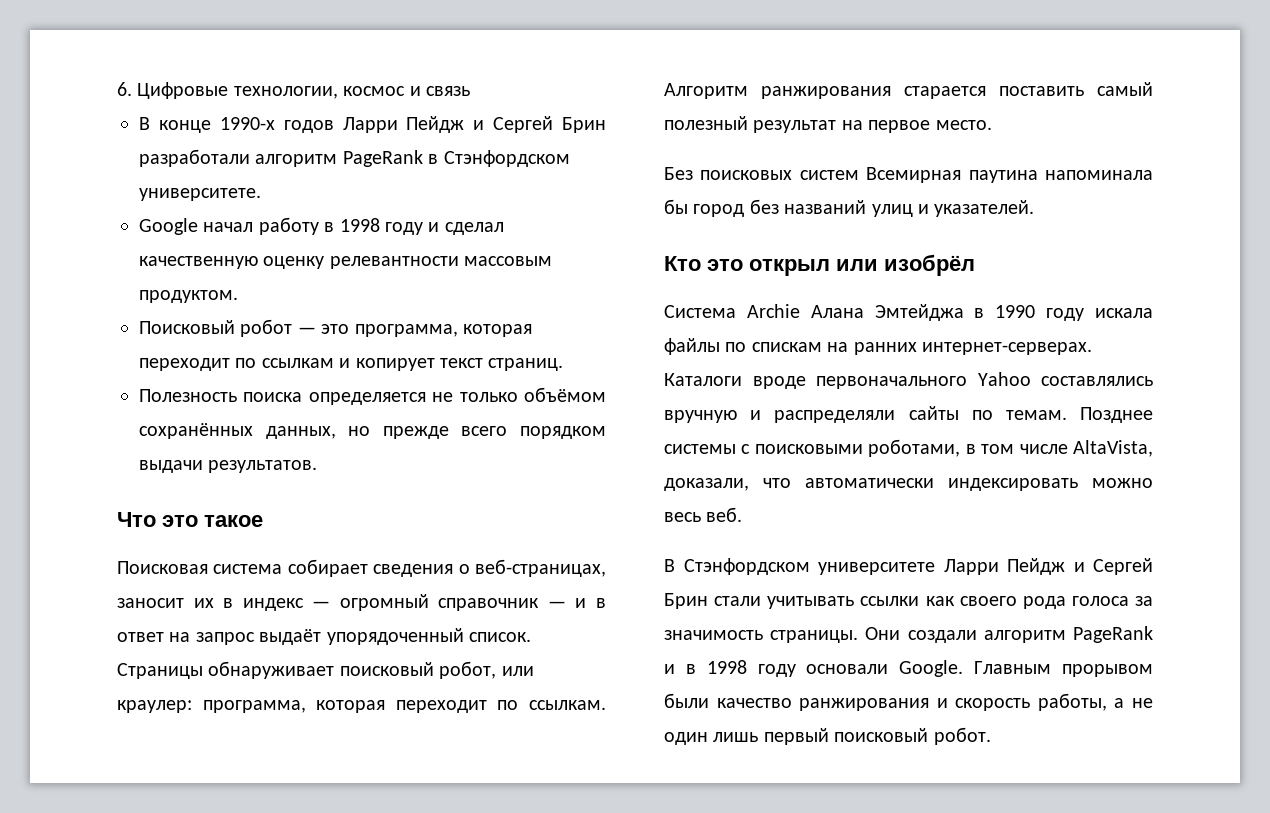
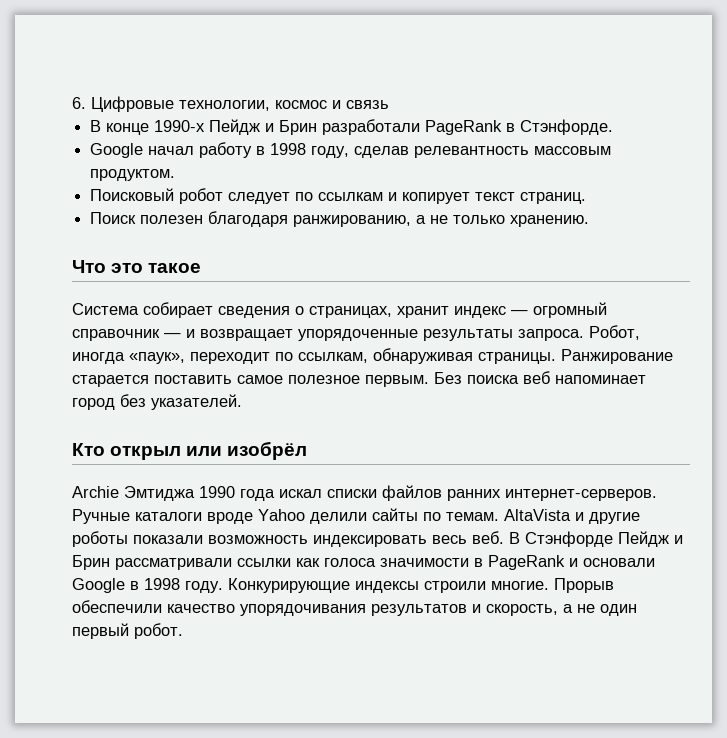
[283,116,554,133] годов Ларри Пейдж и Сергей -> [209,119,275,135] Пейдж и
[255,154,338,167] алгоритм -> (421, 127) none
[443,150,570,167] [139,188,261,201] Стэнфордском университете. -> [520,119,614,135] Стэнфорде.
[385,222,504,235] [139,256,459,269] году и сделал качественную оценку релевантности -> [311,146,530,158] году, сделав релевантность
[297,324,532,337] [139,358,230,371] — это программа, которая переходит -> [228,192,291,204] следует
[139,387,606,405] [139,423,606,439] [139,460,318,473] Полезность поиска определяется не только объёмом сохранённых данных, но прежде всего порядком выдачи результатов. -> [90,211,590,227] Поиск полезен благодаря ранжированию, а не только хранению.
[117,561,283,574] Поисковая система -> [72,303,139,315] Система
[474,559,606,577] [117,598,234,608] веб-страницах, заносит их в -> [309,306,449,318] страницах, хранит
[596,598,606,608] [117,628,531,645] [117,661,534,679] [117,700,606,713] [664,82,1153,99] [664,116,992,133] [664,167,1153,183] [664,199,929,217] в ответ на запрос выдаёт упорядоченный список. Страницы обнаруживает поисковый робот, или краулер: программа, которая переходит по ссылкам. Алгоритм ранжирования старается поставить самый полезный результат на первое место. // Без поисковых систем Всемирная паутина напоминала бы город без названий улиц и -> [200,325,640,341] [72,348,673,364] [72,371,646,387] [72,394,146,410] возвращает упорядоченные результаты запроса. Робот, иногда «паук», переходит по ссылкам, обнаруживая страницы. Ранжирование старается поставить самое полезное первым. Без поиска веб напоминает город без
[707,259,743,271] это -> (105, 449) none
[664,304,1153,321] [664,338,1092,355] [664,372,1153,389] [664,406,1153,423] [664,439,1153,457] [664,478,1153,491] [664,507,743,522] [664,558,1153,575] [664,593,1153,609] [664,626,1153,643] [664,660,1153,677] [664,693,1153,711] [664,728,929,745] Система Archie Алана Эмтейджа в 1990 году искала файлы по спискам на ранних интернет-серверах. Каталоги вроде первоначального Yahoo составлялись вручную и распределяли сайты по темам. Позднее системы с поисковыми роботами, в том числе AltaVista, доказали, что автоматически индексировать можно весь веб. // В Стэнфордском университете Ларри Пейдж и Сергей Брин стали учитывать ссылки как своего рода голоса за значимость страницы. Они создали алгоритм PageRank и в 1998 году основали Google. Главным прорывом были качество ранжирования и скорость работы, а не один лишь первый поисковый -> [72,485,657,501] [72,508,640,524] [72,531,683,547] [72,555,655,570] [72,578,614,593] [72,600,637,616] [72,623,129,639] Archie Эмтиджа 1990 года искал списки файлов ранних интернет-серверов. Ручные каталоги вроде Yahoo делили сайты по темам. AltaVista и другие роботы показали возможность индексировать весь веб. В Стэнфорде Пейдж и Брин рассматривали ссылки как голоса значимости в PageRank и основали Google в 1998 году. Конкурирующие индексы строили многие. Прорыв обеспечили качество упорядочивания результатов и скорость, а не один первый

